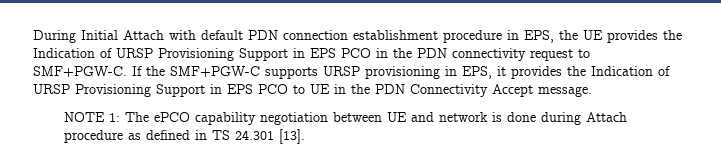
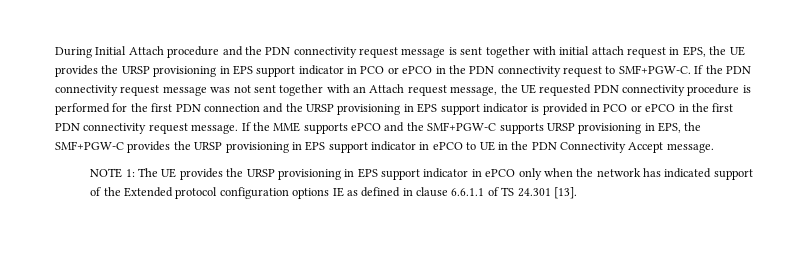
[169,30,502,43] with default PDN connection establishment procedure -> [167,46,666,58] procedure and the PDN connectivity request message is sent together with initial attach request
[33,48,371,61] Indication of URSP Provisioning Support in EPS PCO -> [121,65,433,77] URSP provisioning in EPS support indicator in PCO or ePCO
(165, 71) none -> [725,66,751,74] [55,84,751,96] [55,103,734,115] [55,122,424,134] PDN connectivity request message was not sent together with an Attach request message, the UE requested PDN connectivity procedure is performed for the first PDN connection and the URSP provisioning in EPS support indicator is provided in PCO or ePCO in the first PDN connectivity request message. If the MME supports ePCO and the
[497,66,670,79] [33,84,288,97] it provides the Indication of URSP Provisioning Support in EPS PCO -> [684,122,702,131] [55,141,463,153] the SMF+PGW-C provides the URSP provisioning in EPS support indicator in ePCO
[154,112,628,125] [64,130,208,143] ePCO capability negotiation between UE and network is done during Attach procedure as defined in -> [161,168,753,180] [90,187,499,199] UE provides the URSP provisioning in EPS support indicator in ePCO only when the network has indicated support of the Extended protocol configuration options IE as defined in clause 6.6.1.1 of

